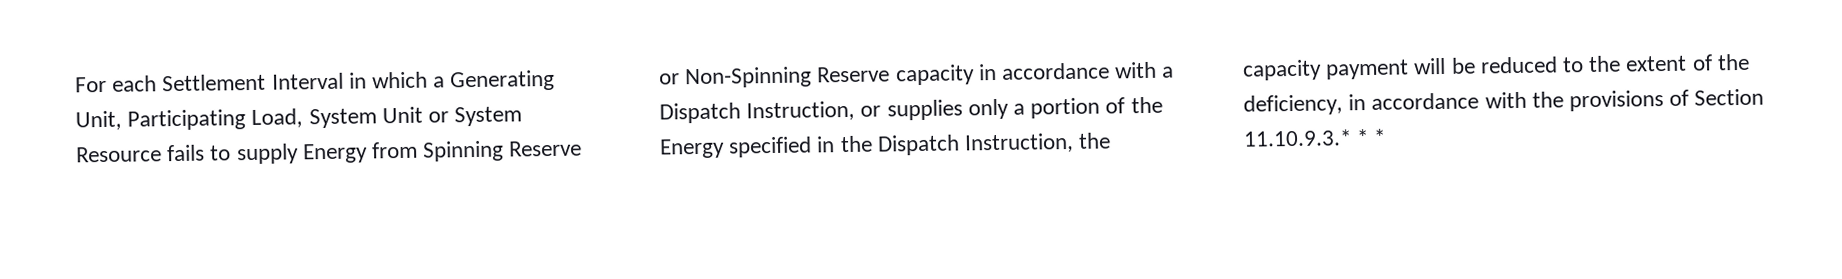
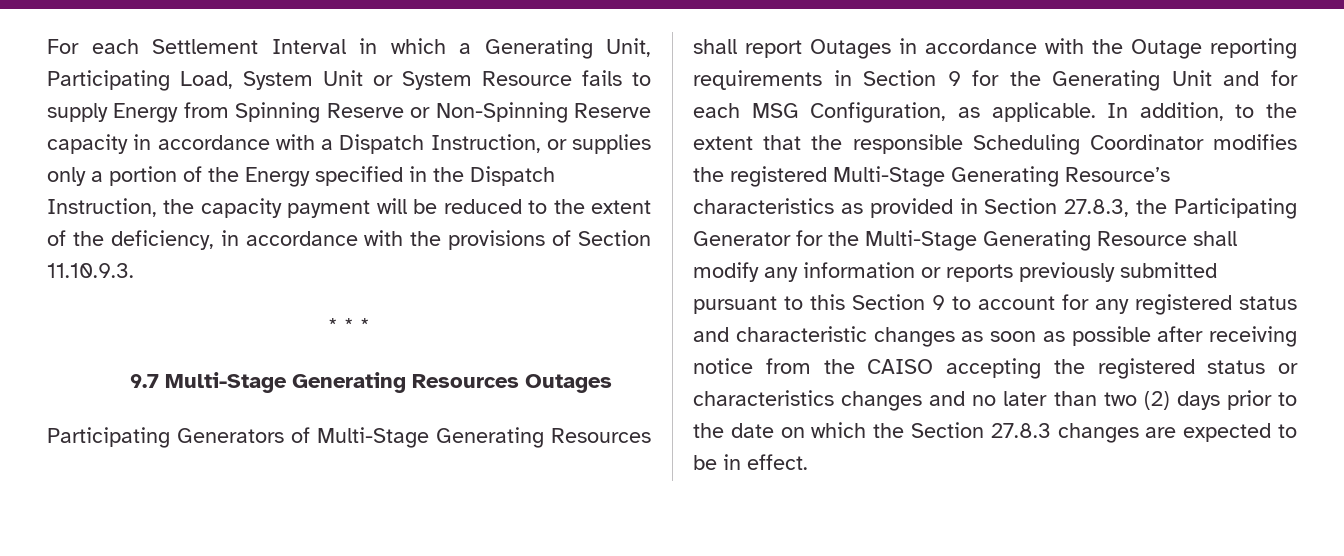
[1243,128,1387,147] 11.10.9.3.* * * -> [47,263,134,278] [328,318,370,333] [129,372,612,393] [47,427,651,448] [693,38,1297,59] [693,70,1298,91] [693,102,1297,123] [693,134,1297,155] [693,166,1170,187] [693,198,1297,219] [693,230,1237,251] [693,262,1217,282] [693,294,1297,315] [693,326,1297,347] [693,358,1298,379] [693,390,1298,411] [693,422,1297,443] [693,454,808,470] 11.10.9.3. // * * * // 9.7 Multi-Stage Generating Resources Outages // Participating Generators of Multi-Stage Generating Resources shall report Outages in accordance with the Outage reporting requirements in Section 9 for the Generating Unit and for each MSG Configuration, as applicable. In addition, to the extent that the responsible Scheduling Coordinator modifies the registered Multi-Stage Generating Resource’s characteristics as provided in Section 27.8.3, the Participating Generator for the Multi-Stage Generating Resource shall modify any information or reports previously submitted pursuant to this Section 9 to account for any registered status and characteristic changes as soon as possible after receiving notice from the CAISO accepting the registered status or characteristics changes and no later than two (2) days prior to the date on which the Section 27.8.3 changes are expected to be in effect.

